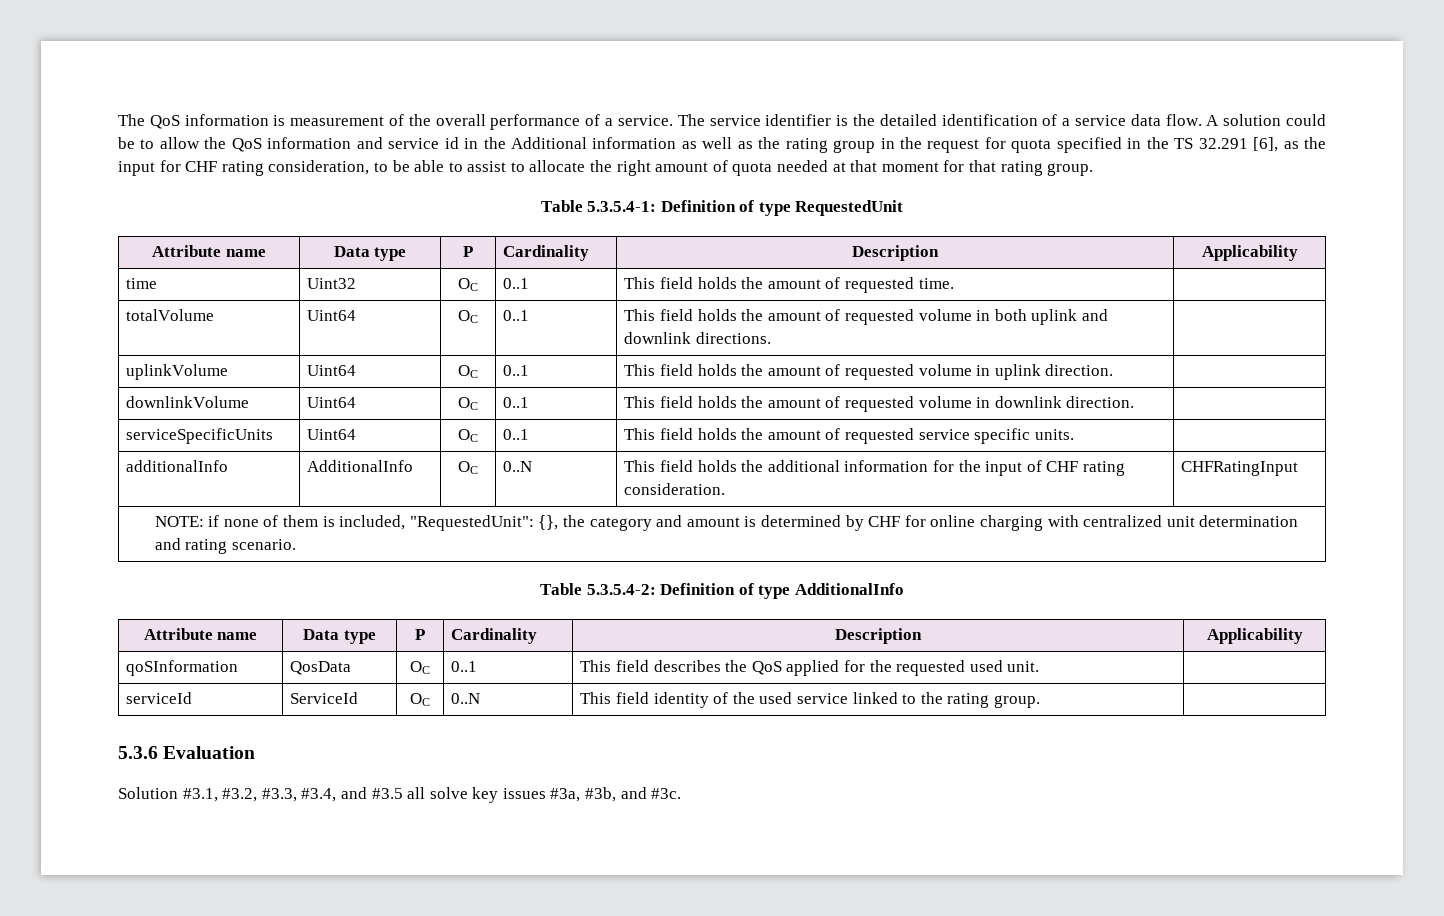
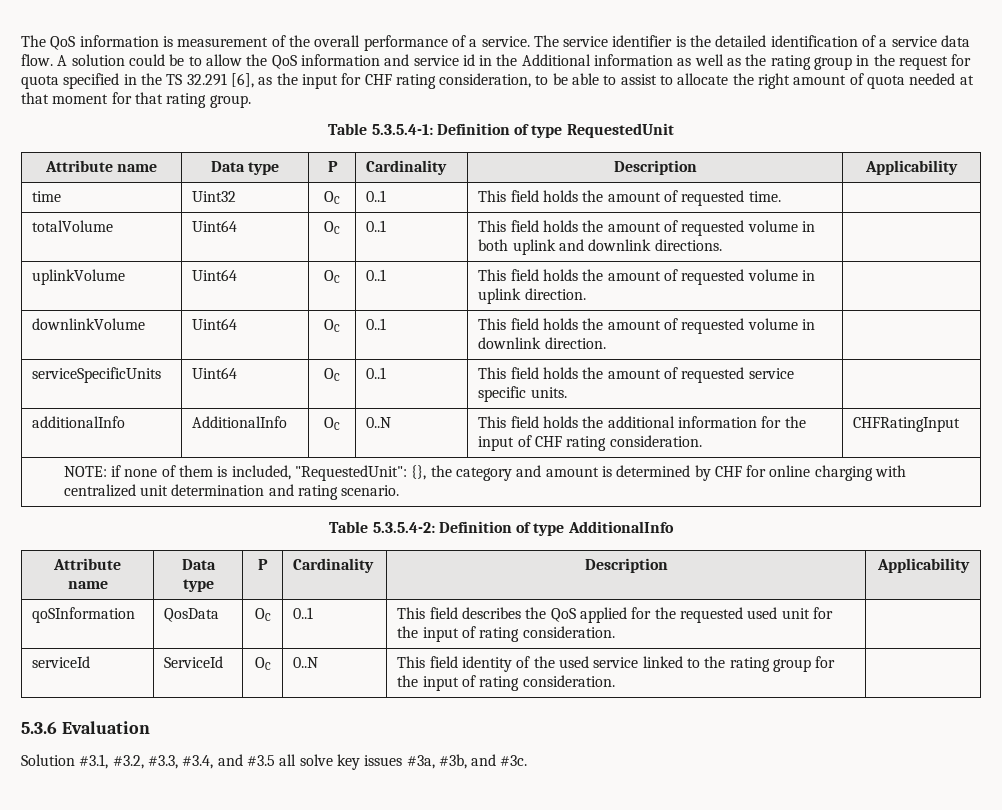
[1007,661,1040,672] unit. -> [781,607,833,619] [397,626,615,642] unit for the input of rating consideration.
[993,695,1040,708] group. -> [772,656,836,672] [397,675,615,691] group for the input of rating consideration.

